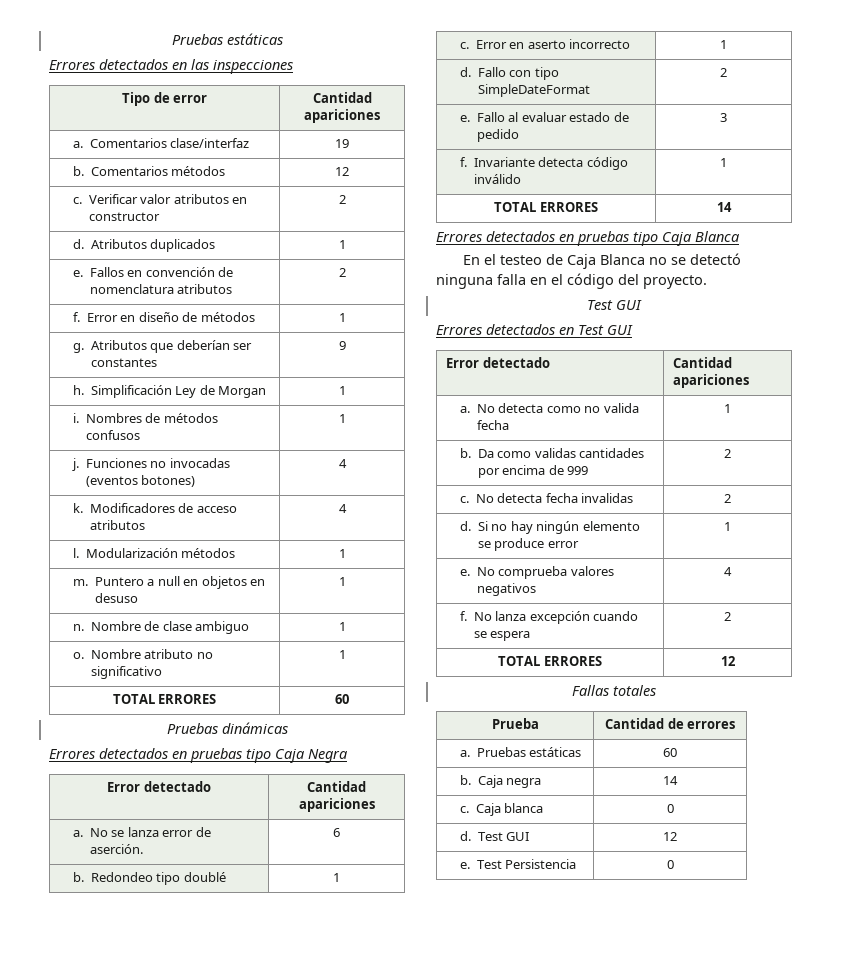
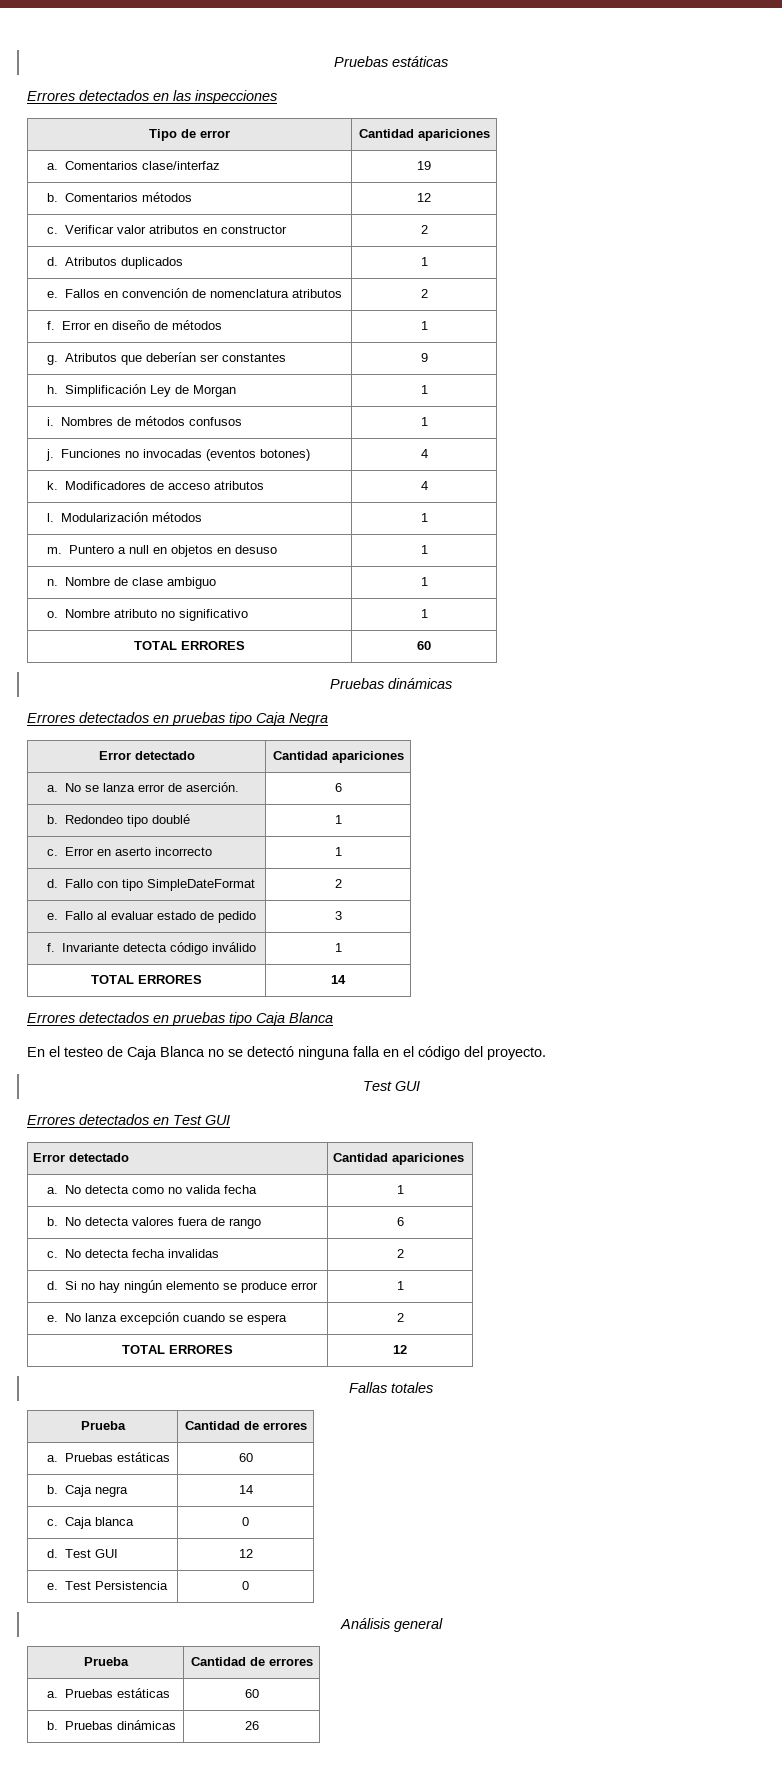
[477,448,645,458] [477,465,589,478] [724,449,731,458] Da como validas cantidades por encima de 999 | 2 -> [64,1217,261,1229] [396,1217,404,1226] No detecta valores fuera de rango | 6
[498,566,614,579] [476,583,536,596] [724,567,732,576] [460,611,492,621] comprueba valores negativos | 4 // f. No -> (81, 1317) none
(674, 864) none -> [339,1618,443,1632] [83,1657,129,1666] [190,1657,313,1666] [47,1688,170,1698] [244,1689,259,1698] [47,1720,176,1730] [244,1721,259,1730] // Análisis general // Prueba | Cantidad de errores // a. Pruebas estáticas | 60 // b. Pruebas dinámicas | 26

